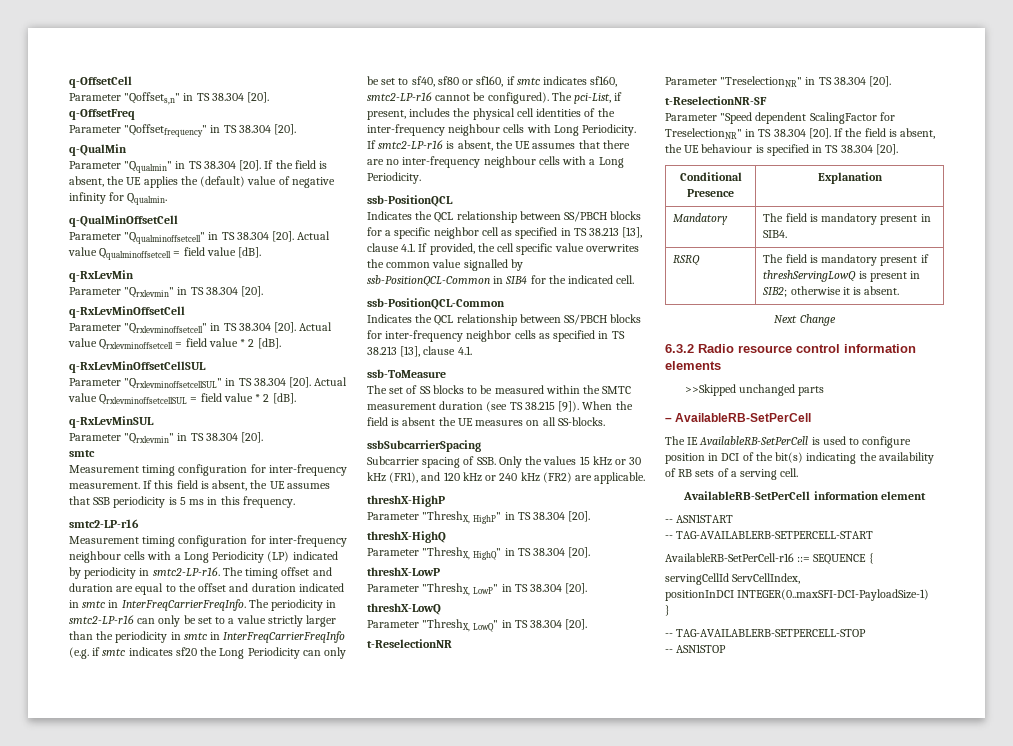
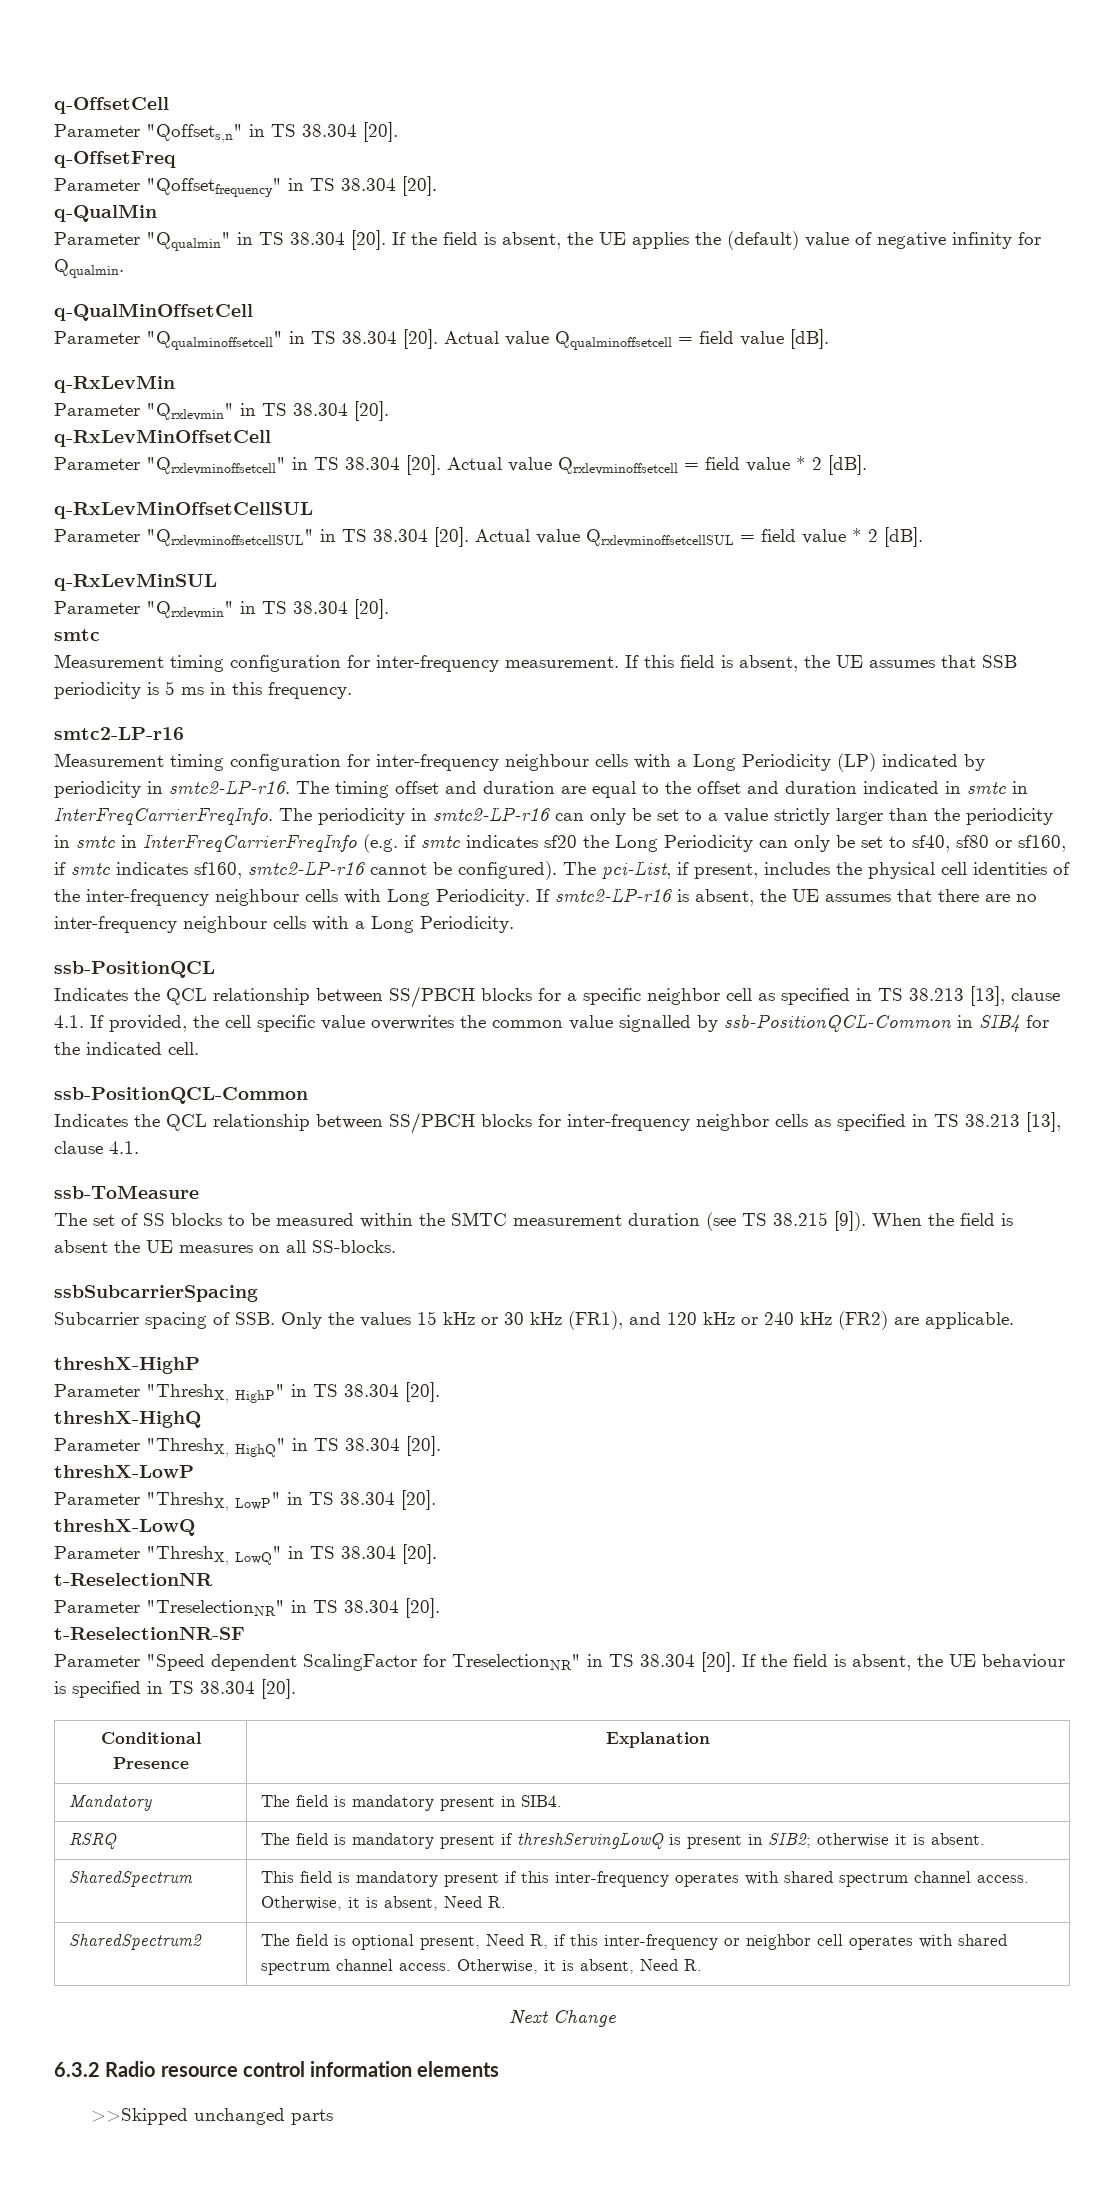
(900, 290) none -> [68,1871,193,1887] [260,1871,1029,1887] [260,1896,506,1911] [68,1934,202,1950] [260,1934,1007,1950] [260,1959,702,1975] // SharedSpectrum | This field is mandatory present if this inter-frequency operates with shared spectrum channel access. Otherwise, it is absent, Need R. // SharedSpectrum2 | The field is optional present, Need R, if this inter-frequency or neighbor cell operates with shared spectrum channel access. Otherwise, it is absent, Need R.
[665,413,812,422] [665,436,912,448] [665,452,934,464] [665,468,799,480] [683,491,926,500] [665,514,734,523] [665,531,874,539] [665,553,874,565] [665,573,801,585] [665,589,930,601] [665,605,670,616] [665,629,867,637] [665,644,727,653] // – AvailableRB-SetPerCell // The IE AvailableRB-SetPerCell is used to configure position in DCI of the bit(s) indicating the availability of RB sets of a serving cell. // AvailableRB-SetPerCell information element // -- ASN1START // -- TAG-AVAILABLERB-SETPERCELL-START // AvailableRB-SetPerCell-r16 ::= SEQUENCE { // servingCellId ServCellIndex, // positionInDCI INTEGER(0..maxSFI-DCI-PayloadSize-1) // } // -- TAG-AVAILABLERB-SETPERCELL-STOP // -- ASN1STOP -> (334, 2117) none

